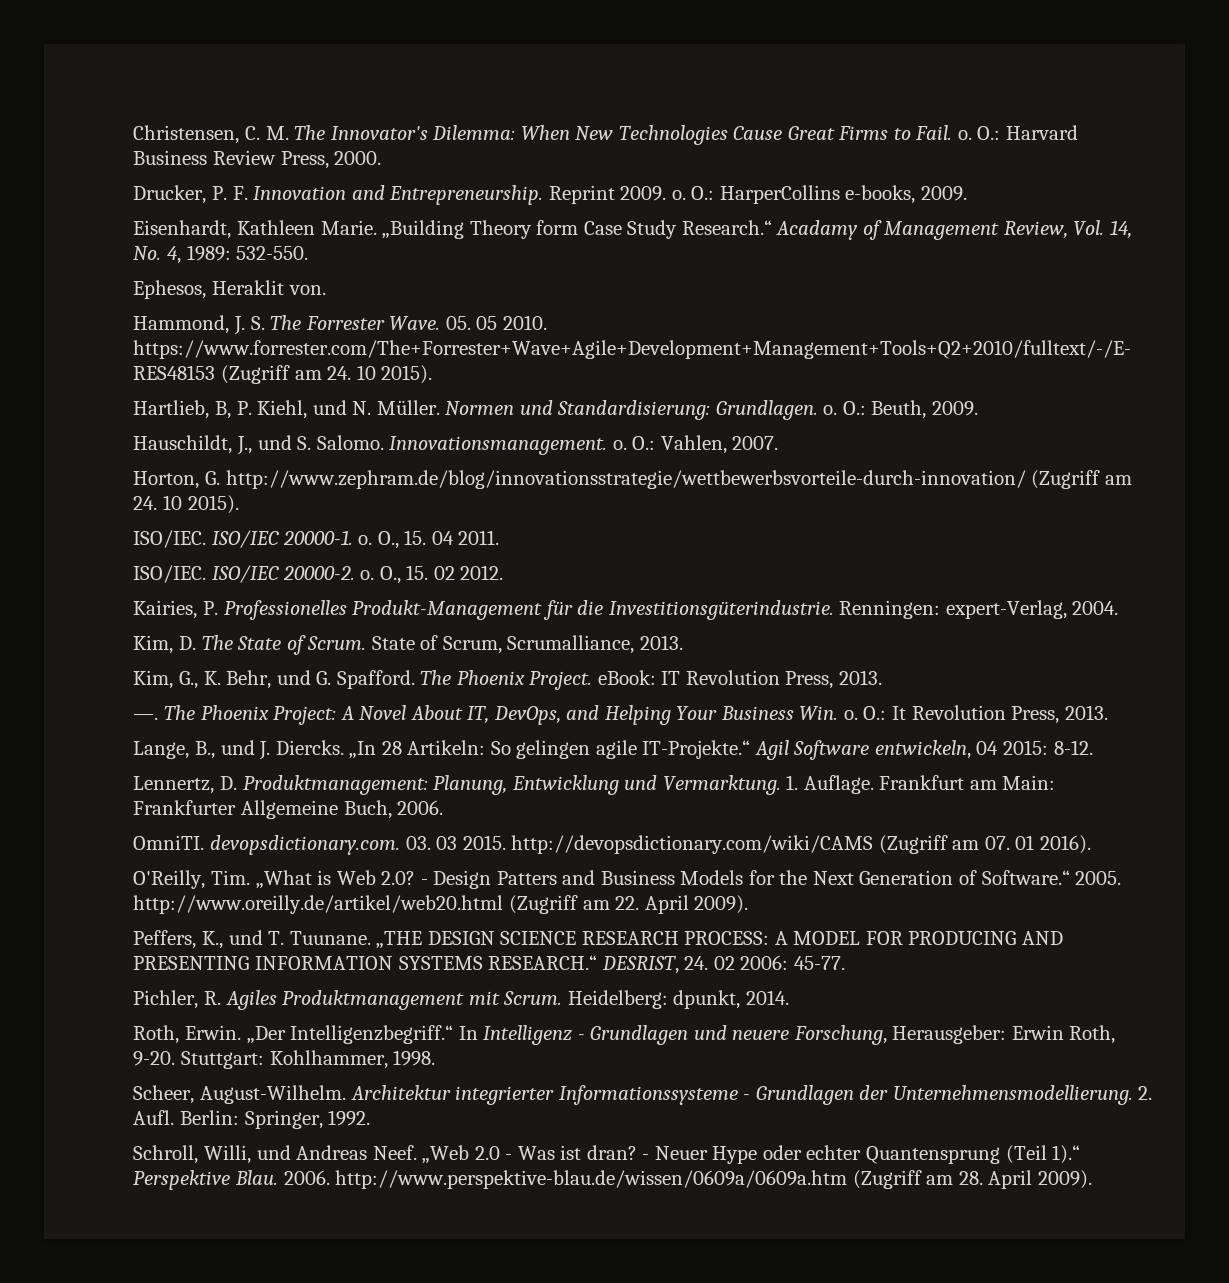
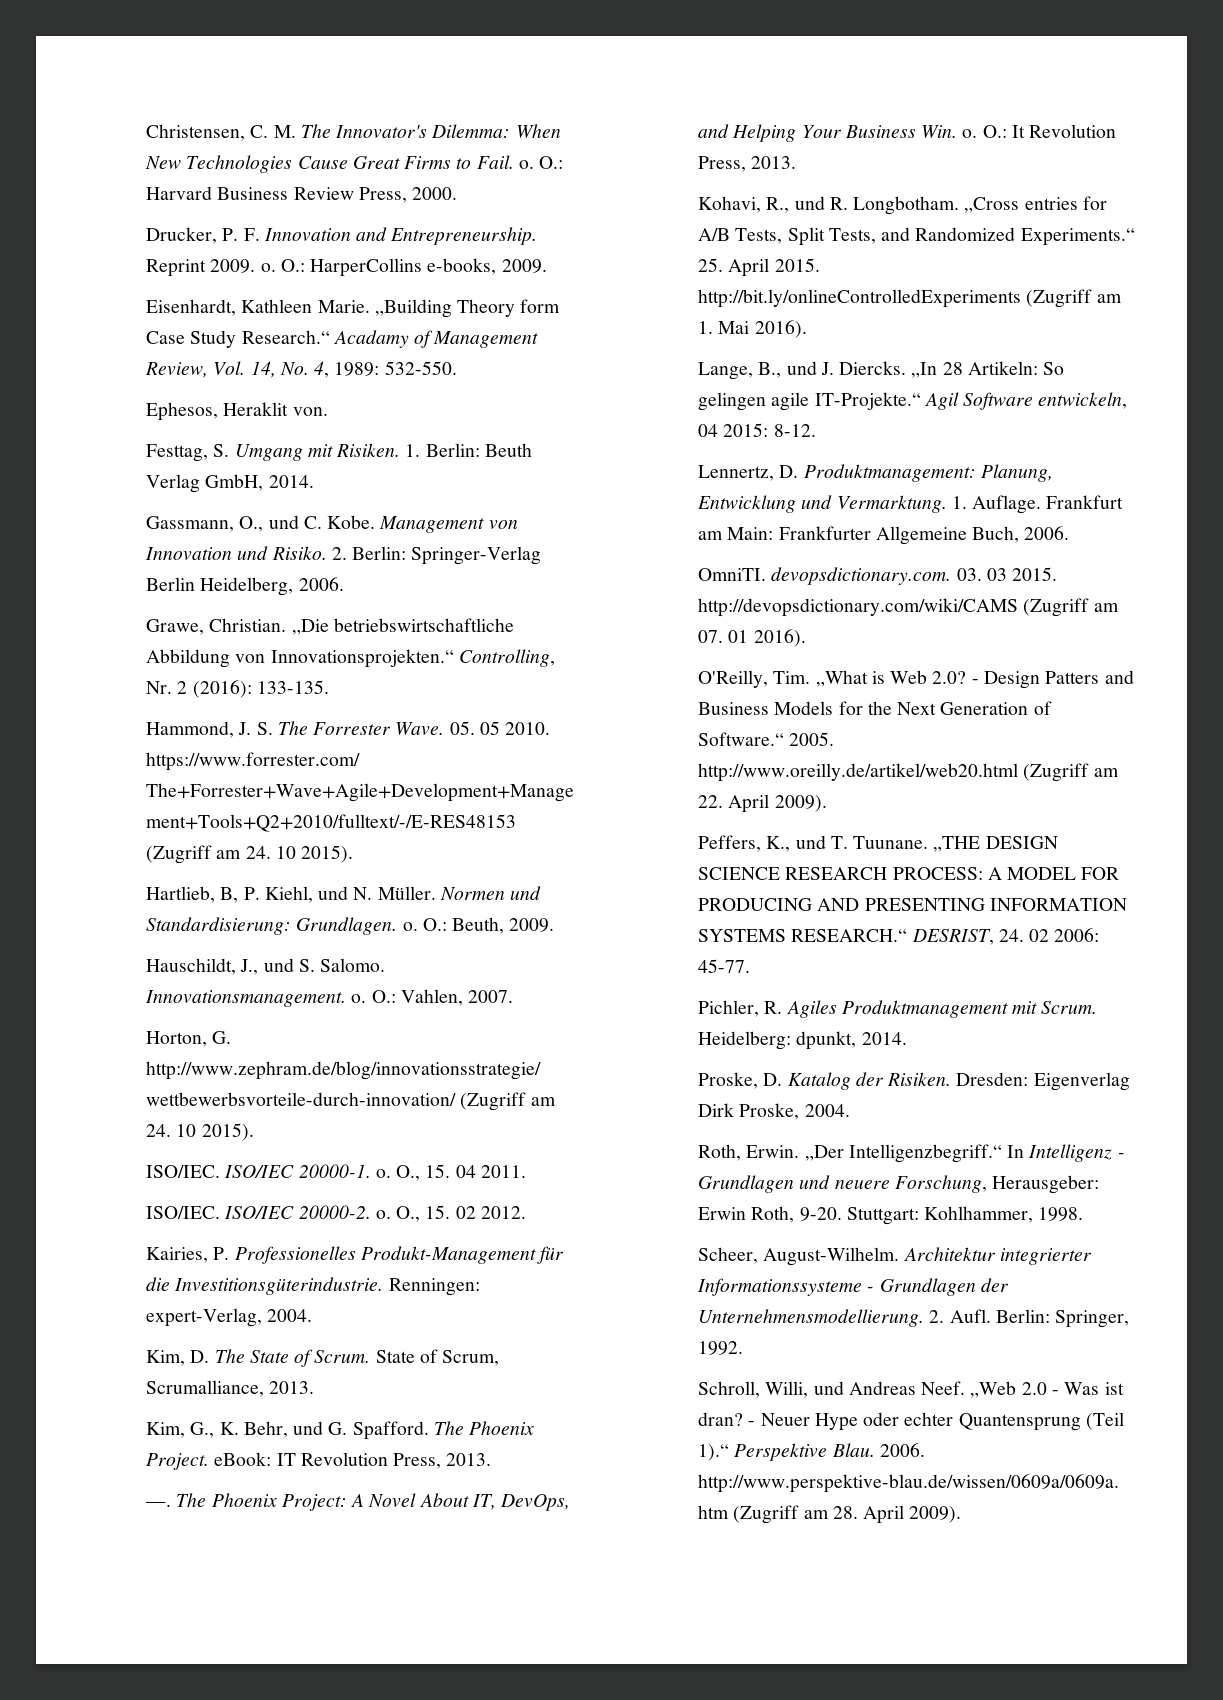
(326, 290) none -> [146,443,533,462] [146,474,314,493] [146,515,518,533] [145,546,542,565] [146,577,344,596] [146,618,514,635] [146,649,555,668] [146,680,329,698] // Festtag, S. Umgang mit Risiken. 1. Berlin: Beuth Verlag GmbH, 2014. // Gassmann, O., und C. Kobe. Management von Innovation und Risiko. 2. Berlin: Springer-Verlag Berlin Heidelberg, 2006. // Grawe, Christian. „Die betriebswirtschaftliche Abbildung von Innovationsprojekten.“ Controlling, Nr. 2 (2016): 133-135.
(1108, 712) none -> [698,196,1108,215] [698,227,1135,246] [698,258,820,277] [698,289,1122,308] [698,320,807,338] // Kohavi, R., und R. Longbotham. „Cross entries for A/B Tests, Split Tests, and Randomized Experiments.“ 25. April 2015. http://bit.ly/onlineControlledExperiments (Zugriff am 1. Mai 2016).
(789, 997) none -> [698,1072,1130,1091] [698,1103,850,1120] // Proske, D. Katalog der Risiken. Dresden: Eigenverlag Dirk Proske, 2004.

